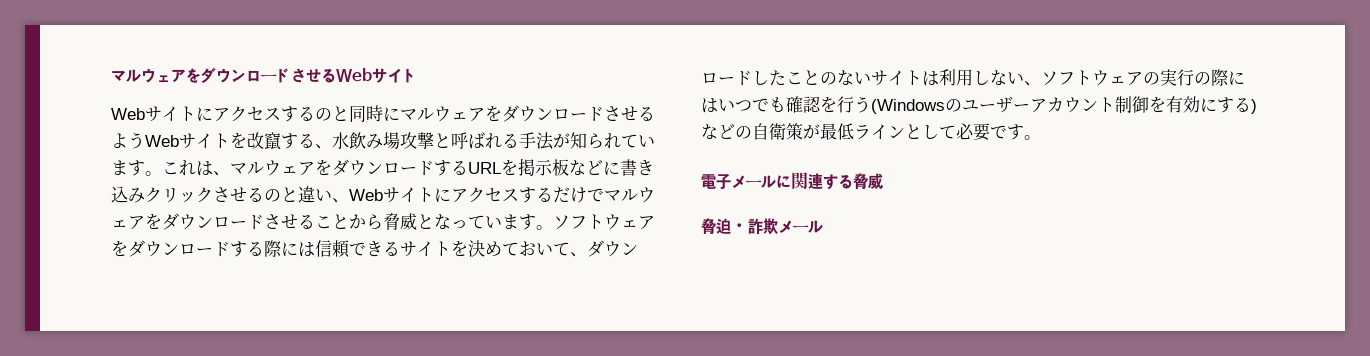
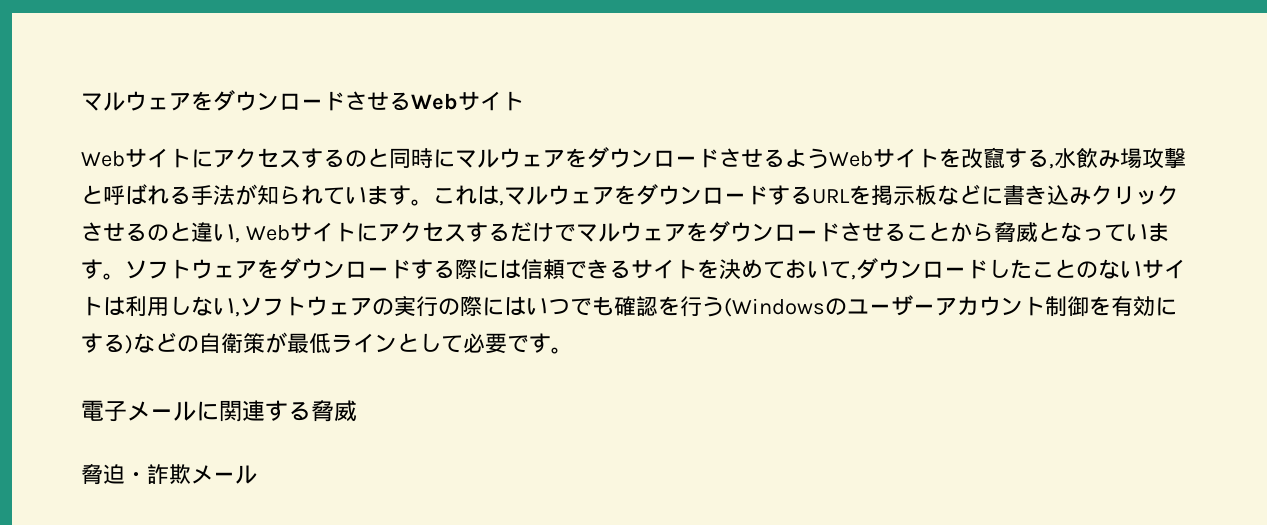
[315,144,332,149] 、 -> [1049,163,1054,169] ,
[213,171,230,176] 、 -> [499,200,504,206] ,
[332,198,349,203] 、 -> [235,237,240,243] ,
[570,252,587,257] 、 -> [851,274,856,280] ,
[1024,81,1041,86] 、 -> [235,311,240,317] ,

